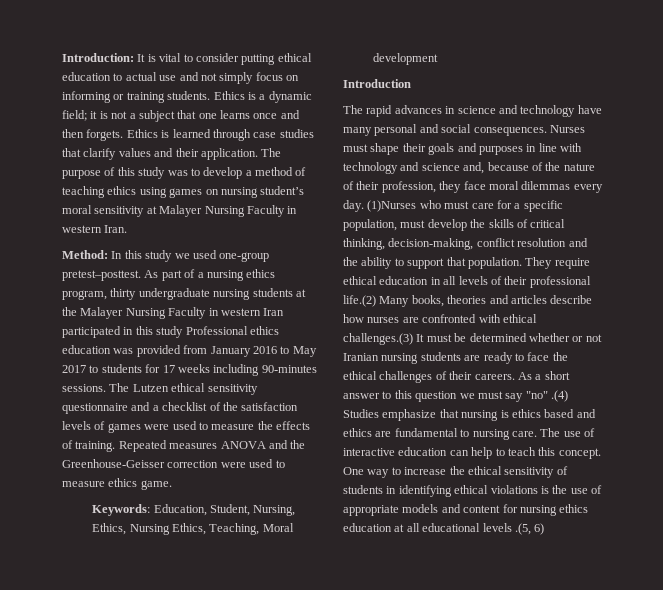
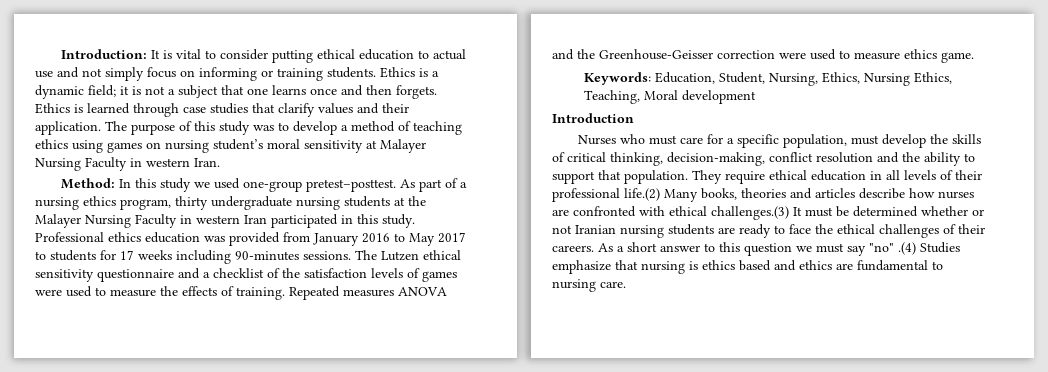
[156,326,184,338] study -> [382,214,415,228] study.
[343,105,602,117] [343,124,585,136] [343,143,582,155] [343,162,595,174] [343,181,603,193] [343,200,417,212] The rapid advances in science and technology have many personal and social consequences. Nurses must shape their goals and purposes in line with technology and science and, because of the nature of their profession, they face moral dilemmas every day. (1)Nurses -> [578,135,617,145] Nurses
[540,428,595,437] [343,447,601,459] [343,466,568,478] [343,485,602,497] [343,504,589,516] [343,523,545,535] The use of interactive education can help to teach this concept. One way to increase the ethical sensitivity of students in identifying ethical violations is the use of appropriate models and content for nursing ethics education at all educational levels .(5, 6) -> (626, 284) none

